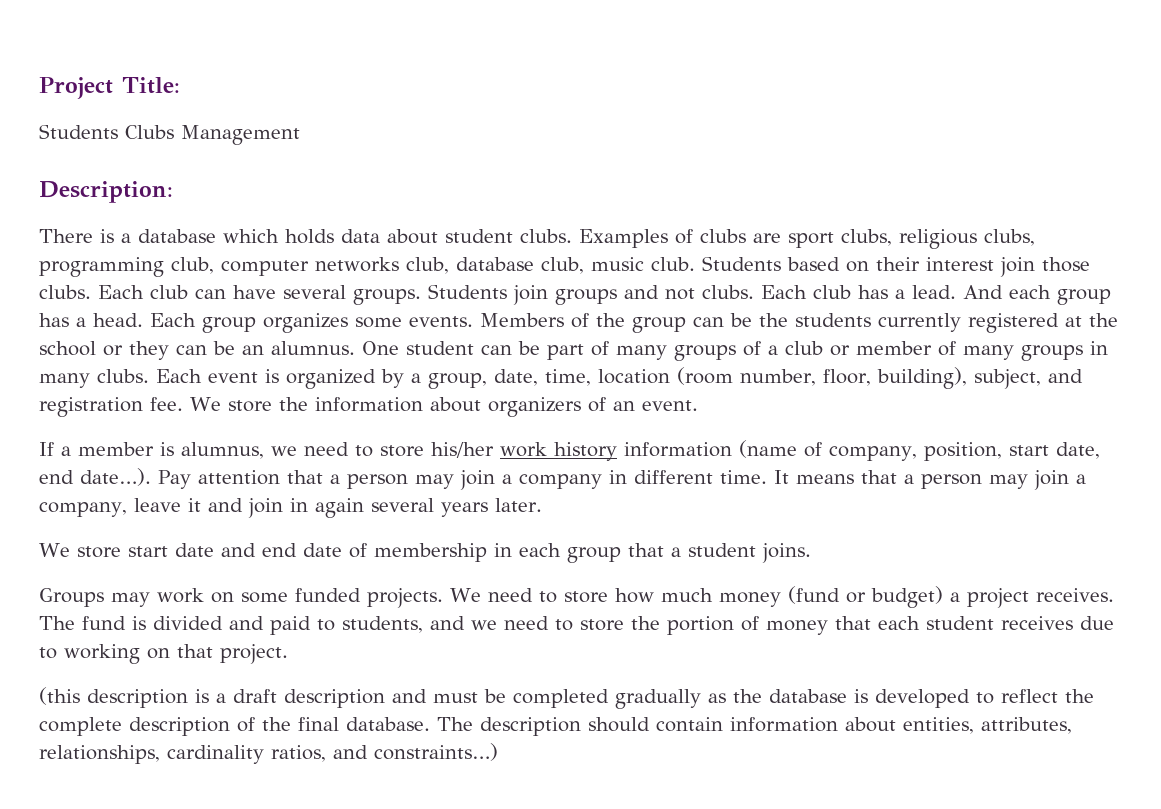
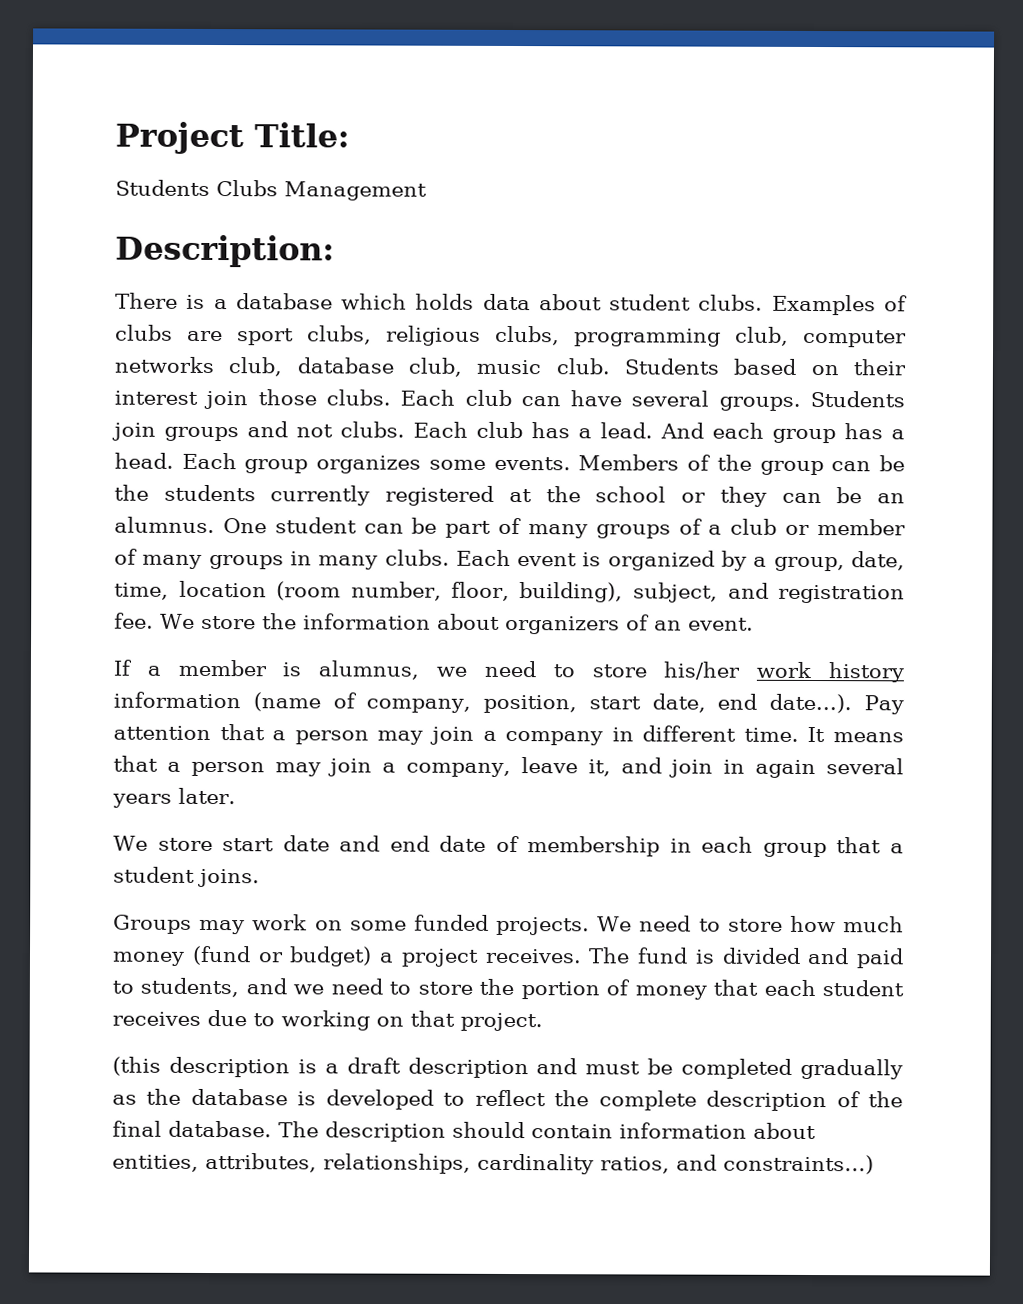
[187,498,201,512] it -> [587,759,611,777] it,

